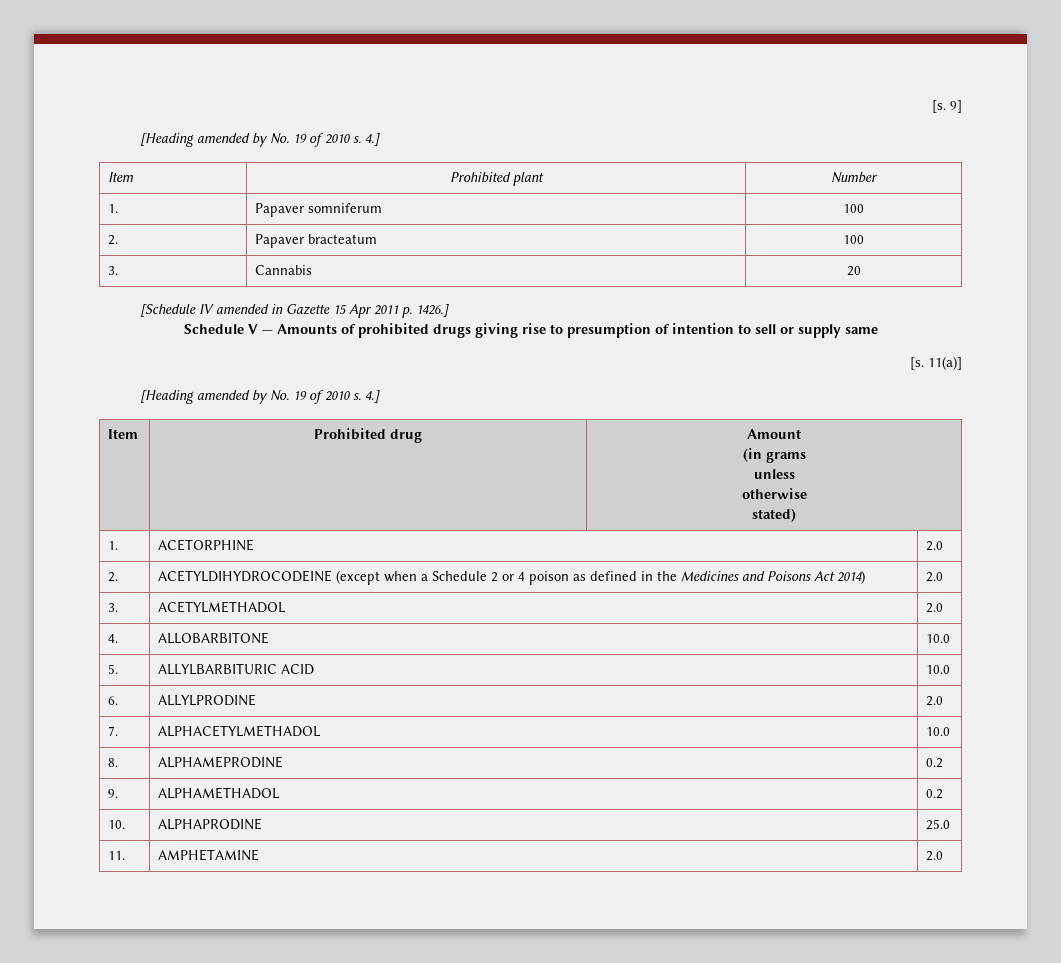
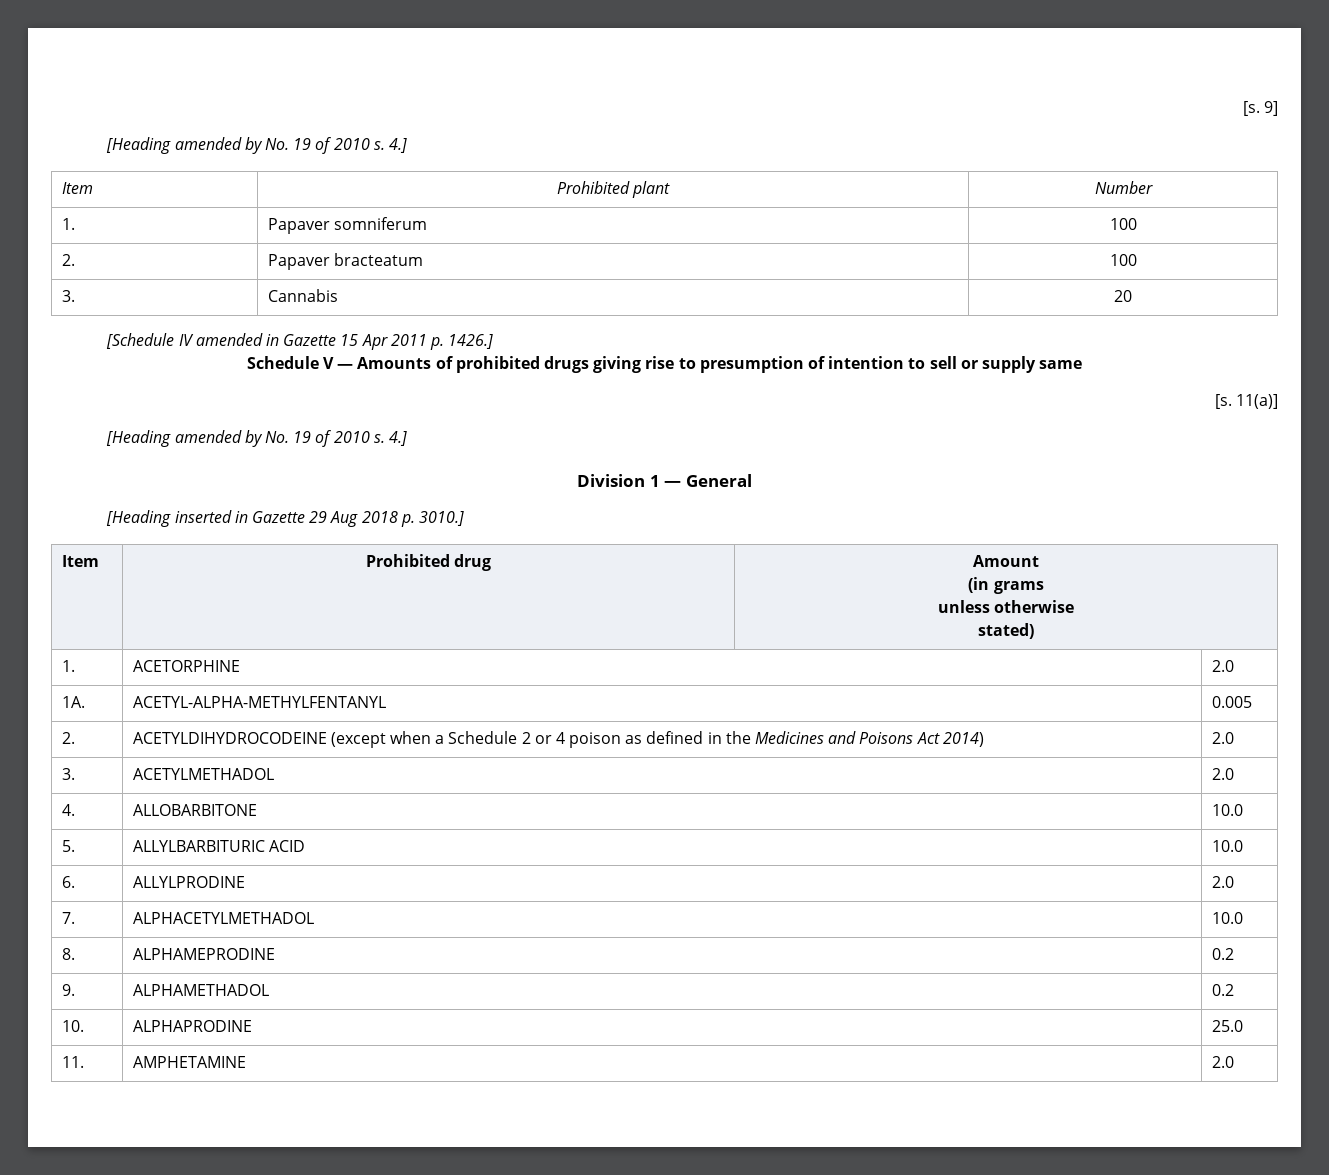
(380, 396) none -> [577,474,752,487] [106,510,464,527] // Division 1 — General // [Heading inserted in Gazette 29 Aug 2018 p. 3010.]
(795, 474) // -> (990, 606) none
(943, 546) none -> [61,696,85,708] [132,696,386,708] [1211,696,1252,708] // 1A. | ACETYL-ALPHA-METHYLFENTANYL | 0.005

